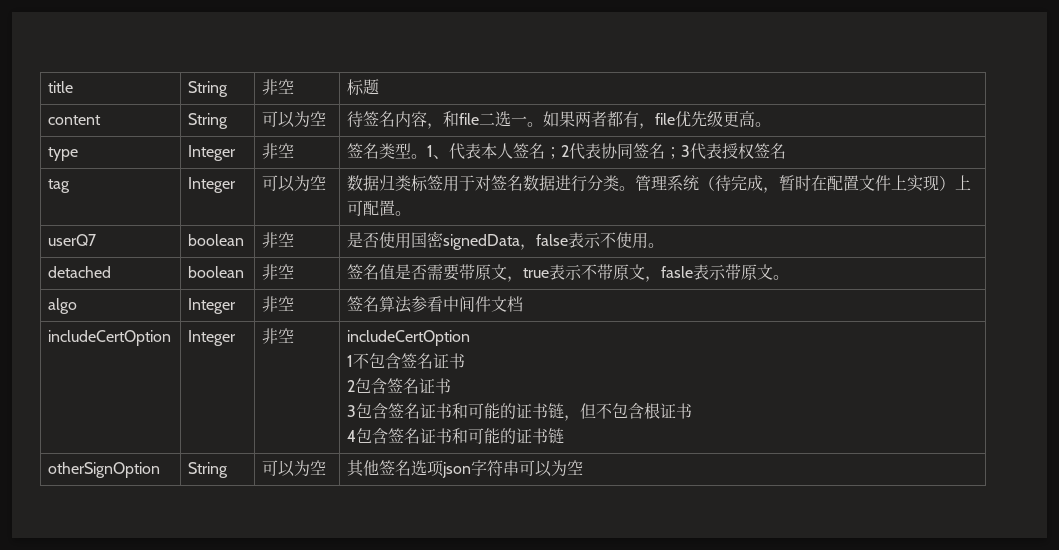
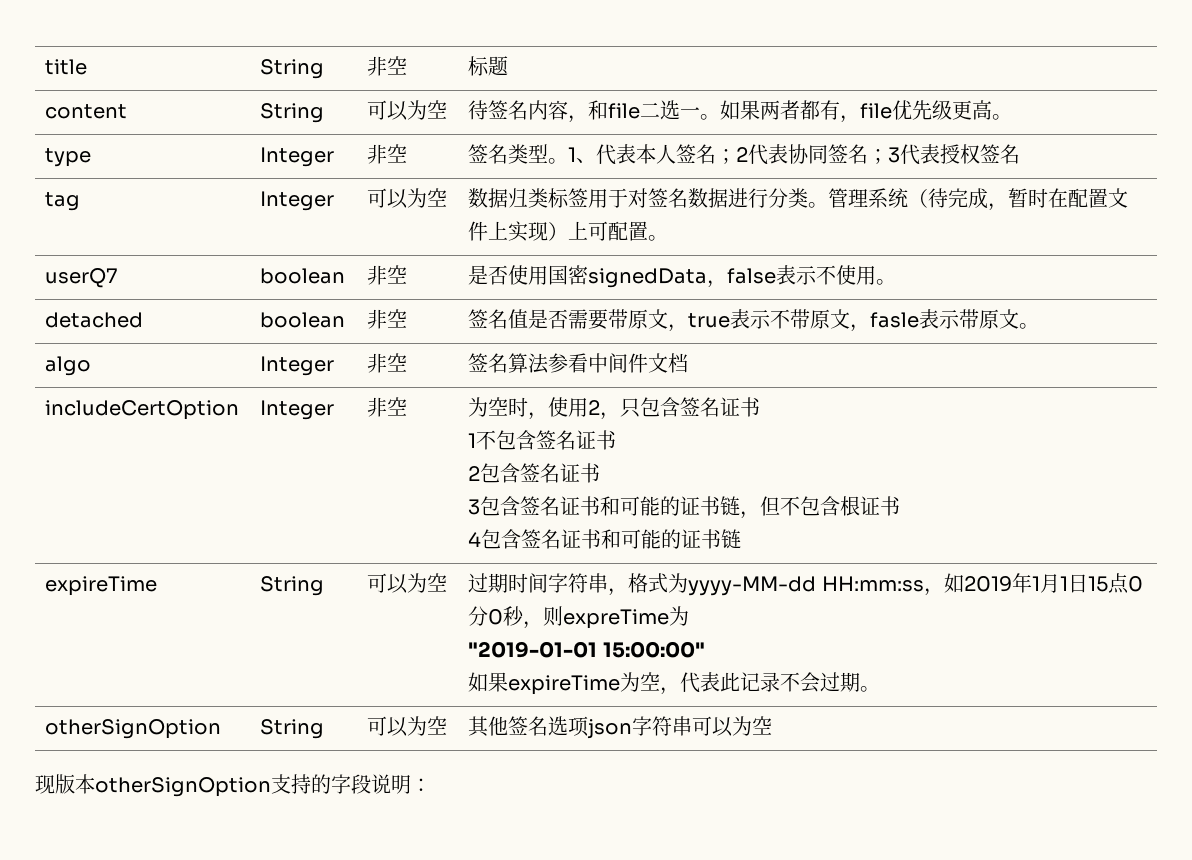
[347,330,471,346] includeCertOption -> [468,397,761,420] 为空时，使用2，只包含签名证书
(565, 436) none -> [45,576,158,596] [260,576,325,596] [367,573,448,594] [468,573,1143,596] [468,606,690,629] [468,641,705,658] [468,672,881,695] // expireTime | String | 可以为空 | 过期时间字符串，格式为yyyy-MM-dd HH:mm:ss，如2019年1月1日15点0分0秒，则expreTime为 // "2019-01-01 15:00:00" // 如果expireTime为空，代表此记录不会过期。
(584, 467) none -> [35,774,431,797] // 现版本otherSignOption支持的字段说明：

